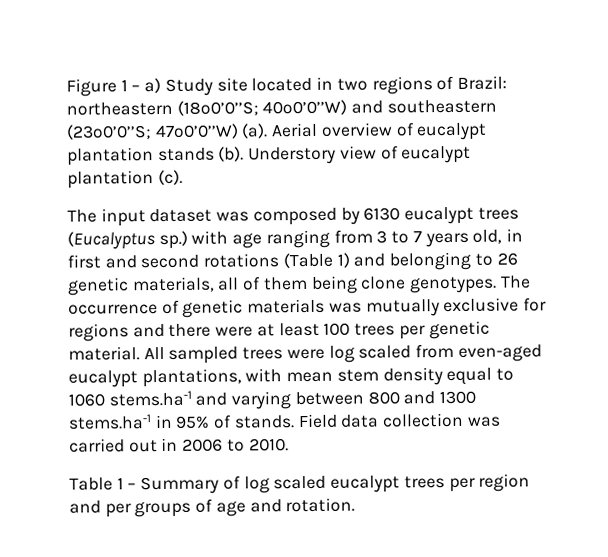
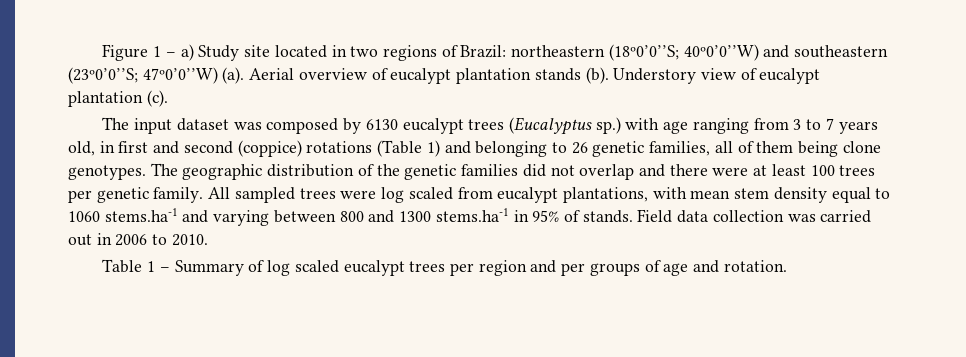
(200, 261) none -> [237,140,302,157] (coppice)
[131,276,215,293] materials, -> [649,141,711,156] families,
[68,297,548,318] [68,323,129,342] occurrence of genetic materials was mutually exclusive for regions -> [182,164,635,180] geographic distribution of the genetic families did not overlap
[68,346,140,361] material. -> [153,187,204,203] family.
[457,344,542,362] even-aged -> (493, 193) none

